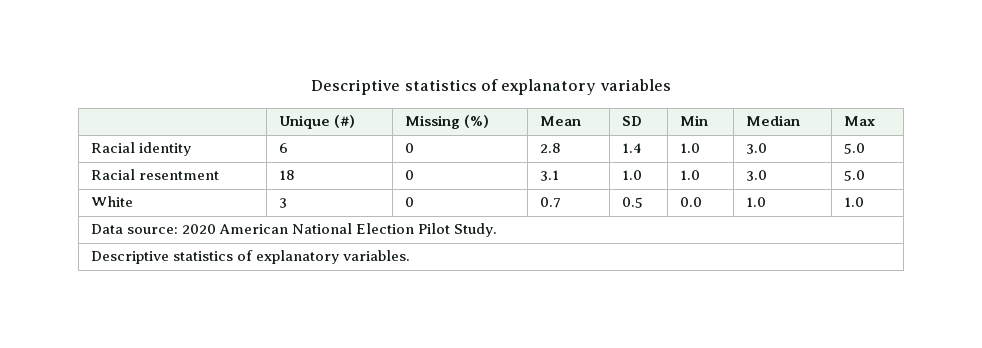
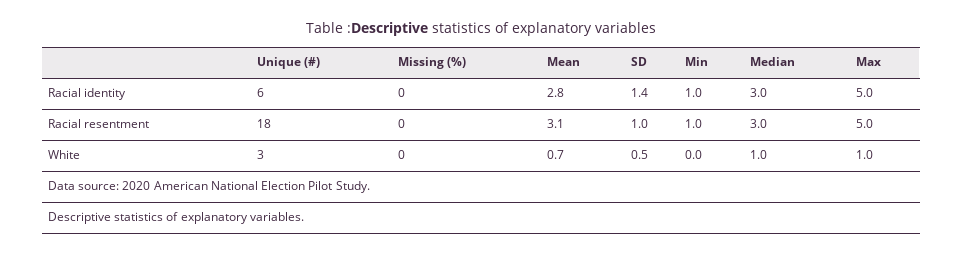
[311,79,401,95] Descriptive -> [306,22,428,36] Table :Descriptive

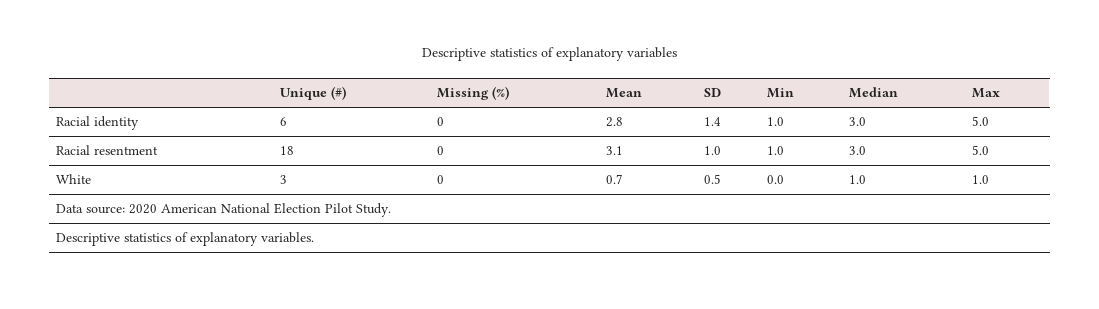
[306,22,428,36] Table :Descriptive -> [422,48,486,61] Descriptive

